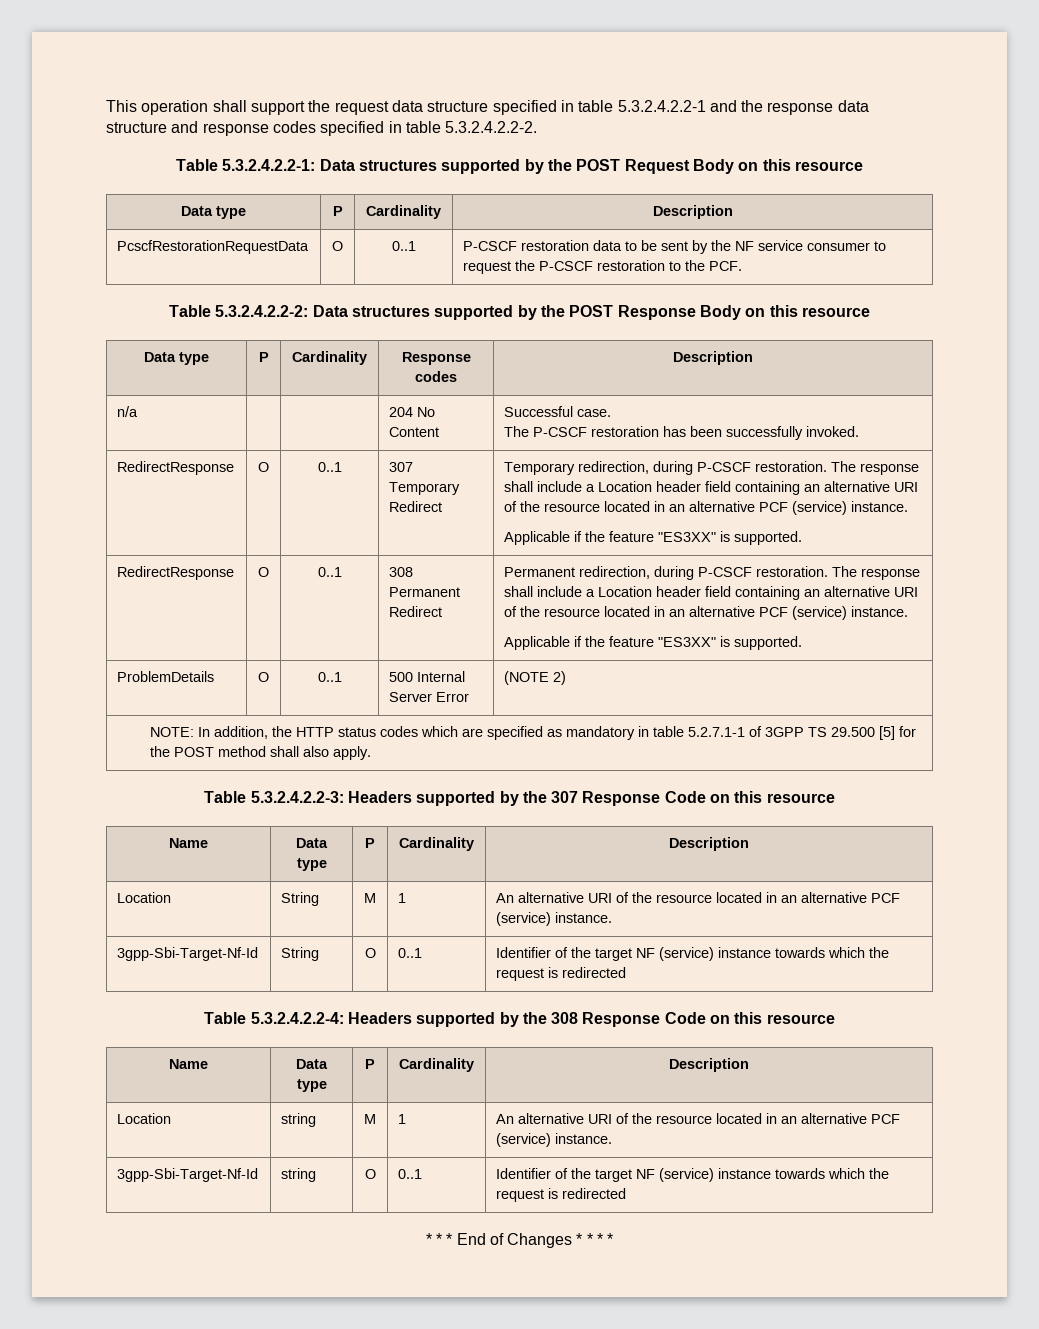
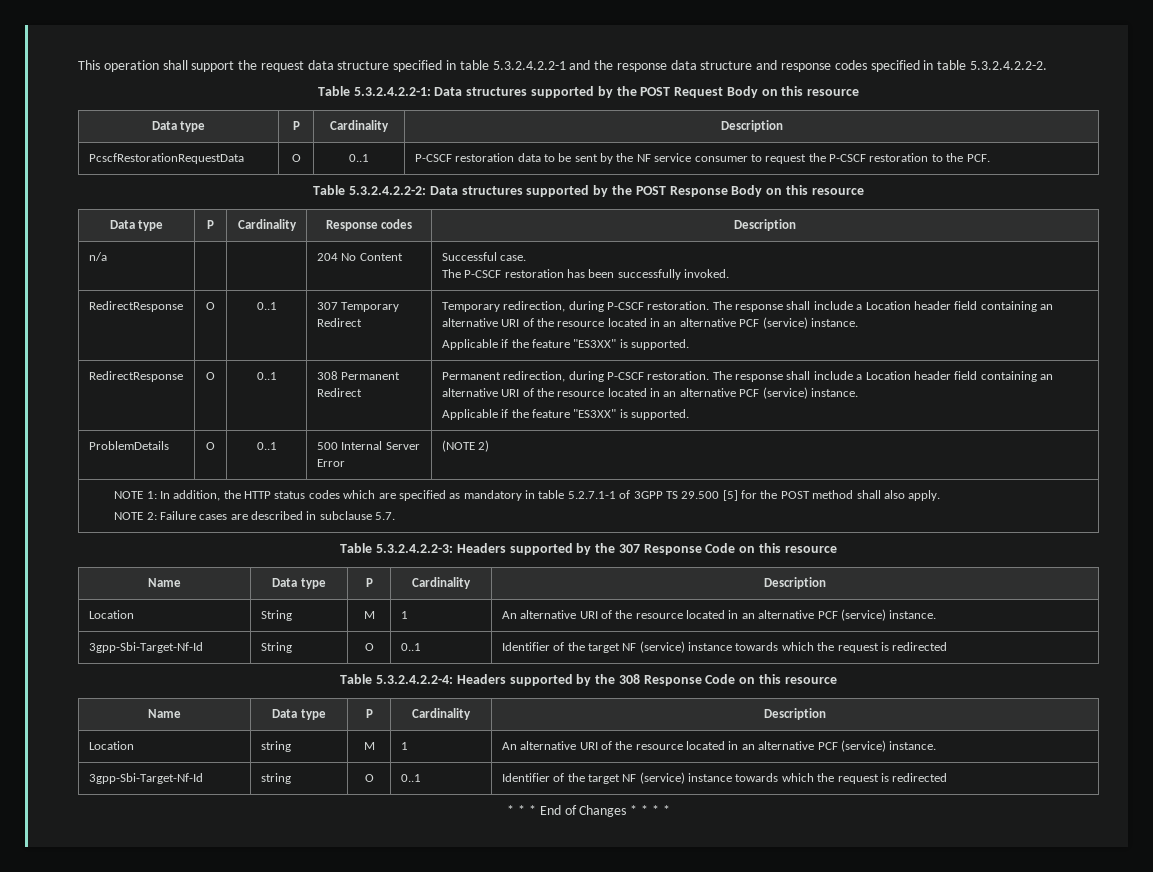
[150,727,195,737] NOTE: -> [114,491,157,499] NOTE 1:
(372, 753) none -> [114,511,396,520] // NOTE 2: Failure cases are described in subclause 5.7.

